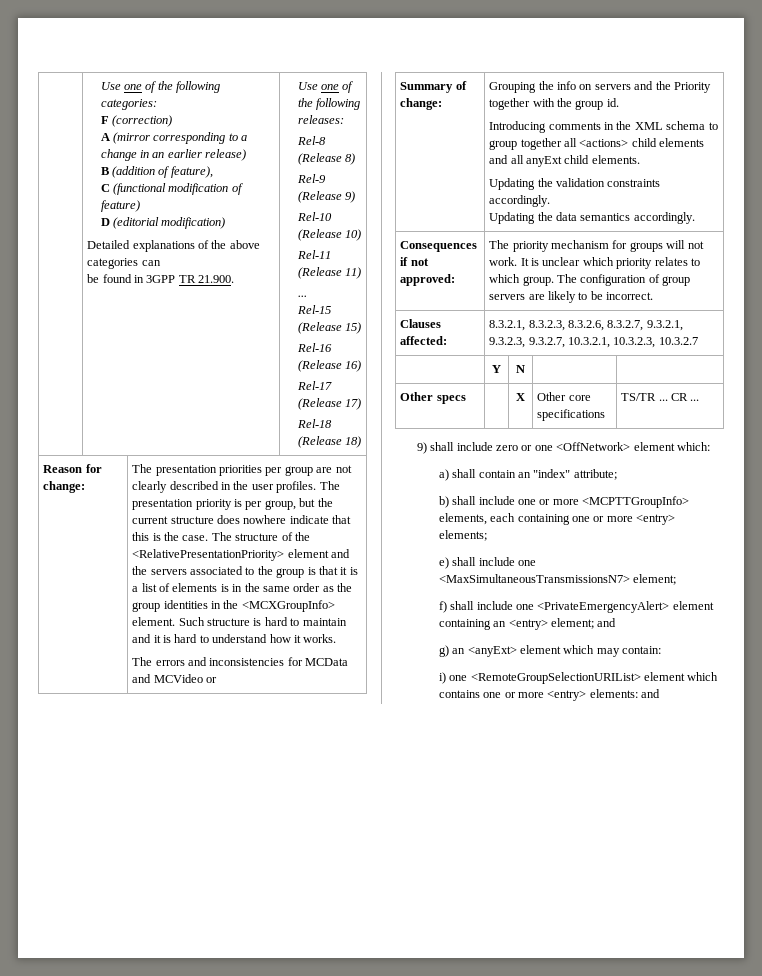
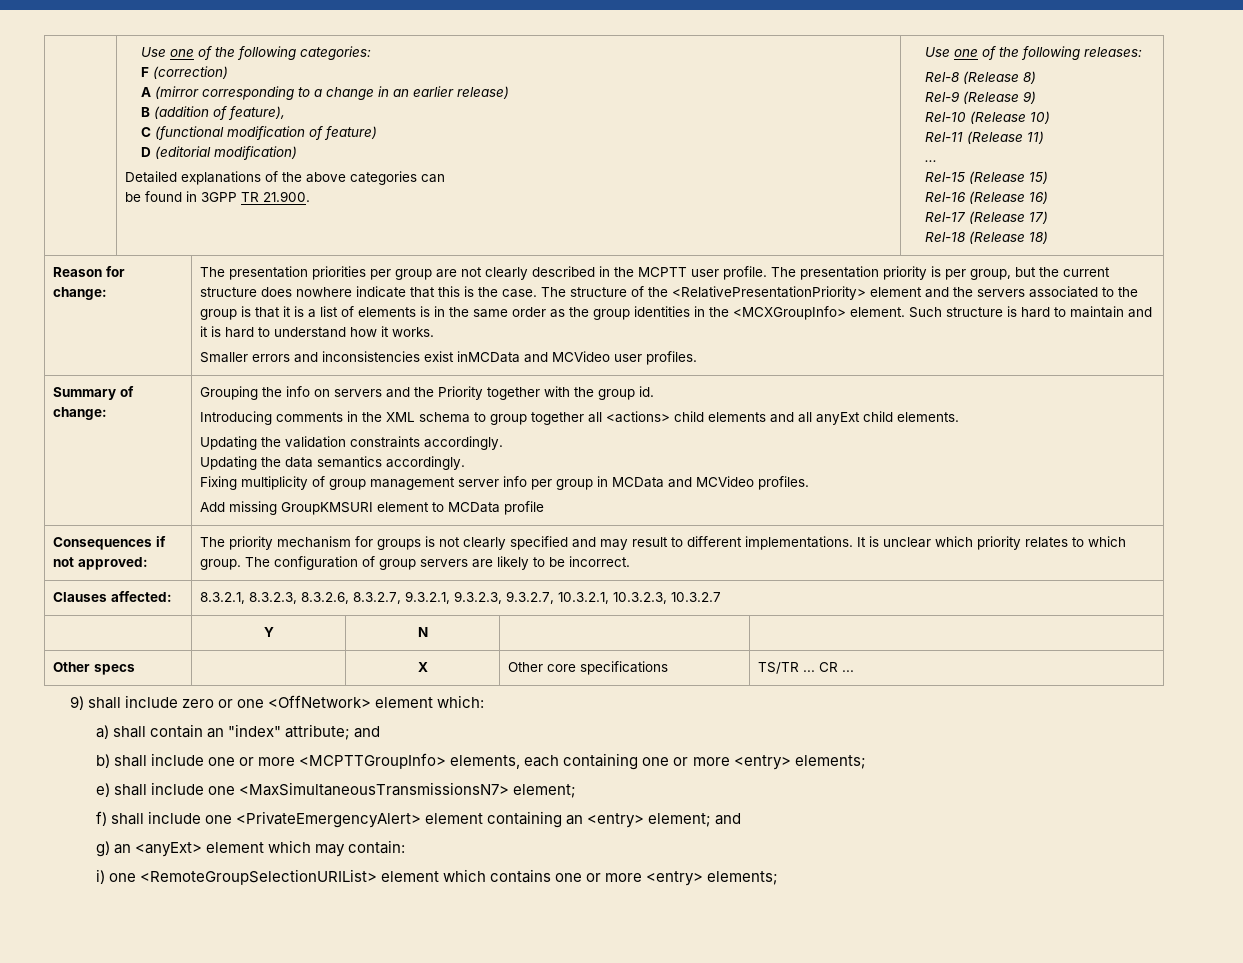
[251,481,317,493] user profiles. -> [638,266,768,280] MCPTT user profile.
[132,657,153,666] The -> [200,352,249,363] Smaller
[287,657,349,666] [132,674,218,683] for MCData and MCVideo or -> [424,351,698,365] exist inMCData and MCVideo user profiles.
(695, 218) none -> [200,476,810,490] [200,501,545,515] // Fixing multiplicity of group management server info per group in MCData and MCVideo profiles. // Add missing GroupKMSURI element to MCData profile
[666,240,704,249] [489,257,518,266] will not work. -> [425,536,854,550] is not clearly specified and may result to different implementations.
(617, 474) none -> [354,726,381,738] and
[589,689,661,698] elements: and -> [707,871,779,885] elements;

